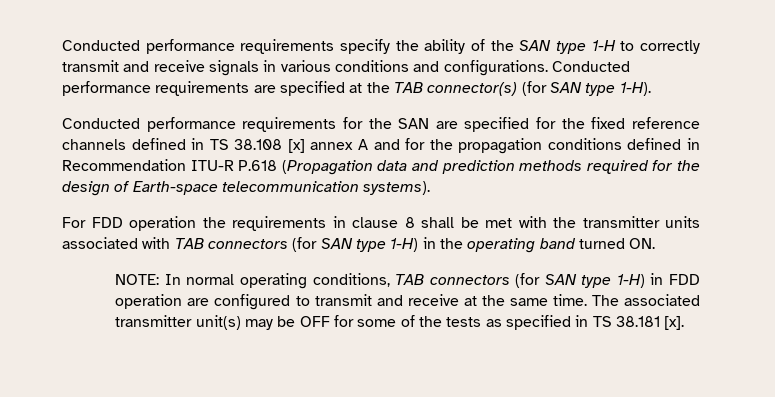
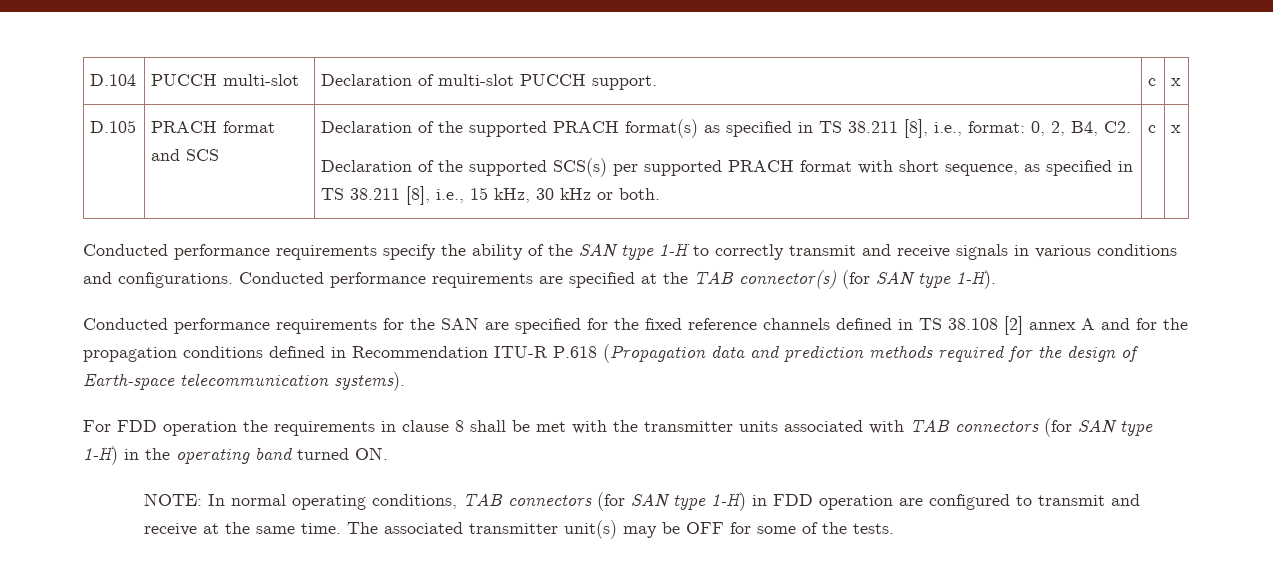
(62, 45) none -> [90,74,137,86] [151,74,300,86] [321,74,658,90] [1148,78,1157,86] [1171,78,1182,86] [90,120,137,133] [151,121,276,133] [151,149,220,161] [321,119,1132,138] [321,158,1134,177] [321,186,661,205] [1148,125,1157,133] [1171,125,1182,133] D.104 | PUCCH multi-slot | Declaration of multi-slot PUCCH support. | c | x // D.105 | PRACH format and SCS | Declaration of the supported PRACH format(s) as specified in TS 38.211 [8], i.e., format: 0, 2, B4, C2. // Declaration of the supported SCS(s) per supported PRACH format with short sequence, as specified in TS 38.211 [8], i.e., 15 kHz, 30 kHz or both. | c | x //
[287,139,305,153] [x] -> [1004,316,1023,335] [2]
[446,315,685,330] tests as specified in TS 38.181 [x]. -> [852,523,894,534] tests.

